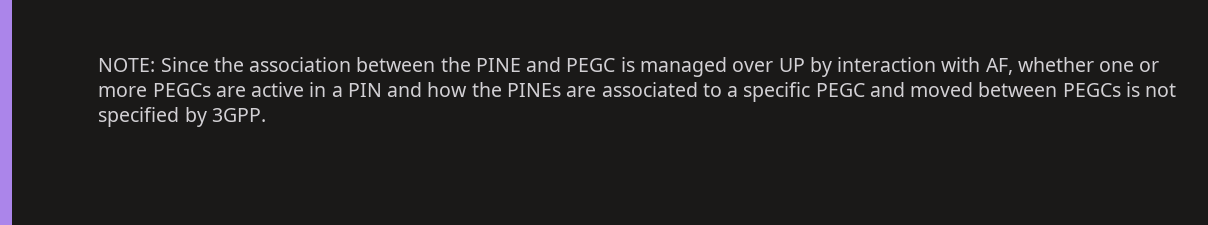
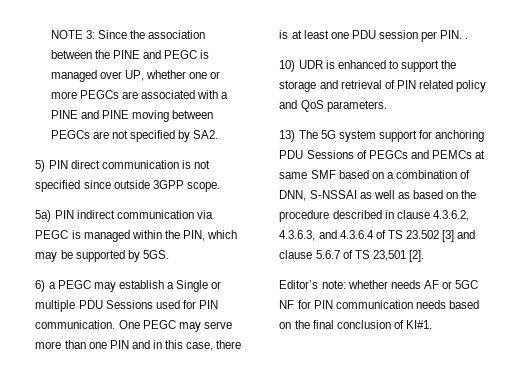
[98,58,156,72] NOTE: -> [50,30,96,39] NOTE 3:
[778,57,1013,77] UP by interaction with AF, -> [125,70,145,81] UP,
[251,82,1177,102] [98,107,266,127] active in a PIN and how the PINEs are associated to a specific PEGC and moved between PEGCs is not specified by 3GPP. -> [141,90,229,99] [50,110,214,122] [50,130,219,142] [35,160,210,172] [35,180,220,192] [35,210,213,222] [35,230,238,242] [35,250,169,262] [35,280,222,292] [35,300,218,312] [35,320,232,332] [35,340,242,351] [279,30,469,42] [279,60,457,72] [279,80,487,92] [279,100,387,112] [279,130,485,142] [279,150,486,159] [279,170,471,179] [279,190,477,201] [279,210,469,222] [279,230,476,242] [279,250,424,262] [279,280,479,289] [279,300,479,309] [279,320,432,329] associated with a PINE and PINE moving between PEGCs are not specified by SA2. // 5) PIN direct communication is not specified since outside 3GPP scope. // 5a) PIN indirect communication via PEGC is managed within the PIN, which may be supported by 5GS. // 6) a PEGC may establish a Single or multiple PDU Sessions used for PIN communication. One PEGC may serve more than one PIN and in this case, there is at least one PDU session per PIN. . // 10) UDR is enhanced to support the storage and retrieval of PIN related policy and QoS parameters. // 13) The 5G system support for anchoring PDU Sessions of PEGCs and PEMCs at same SMF based on a combination of DNN, S-NSSAI as well as based on the procedure described in clause 4.3.6.2, 4.3.6.3, and 4.3.6.4 of TS 23.502 [3] and clause 5.6.7 of TS 23,501 [2]. // Editor’s note: whether needs AF or 5GC NF for PIN communication needs based on the final conclusion of KI#1.

